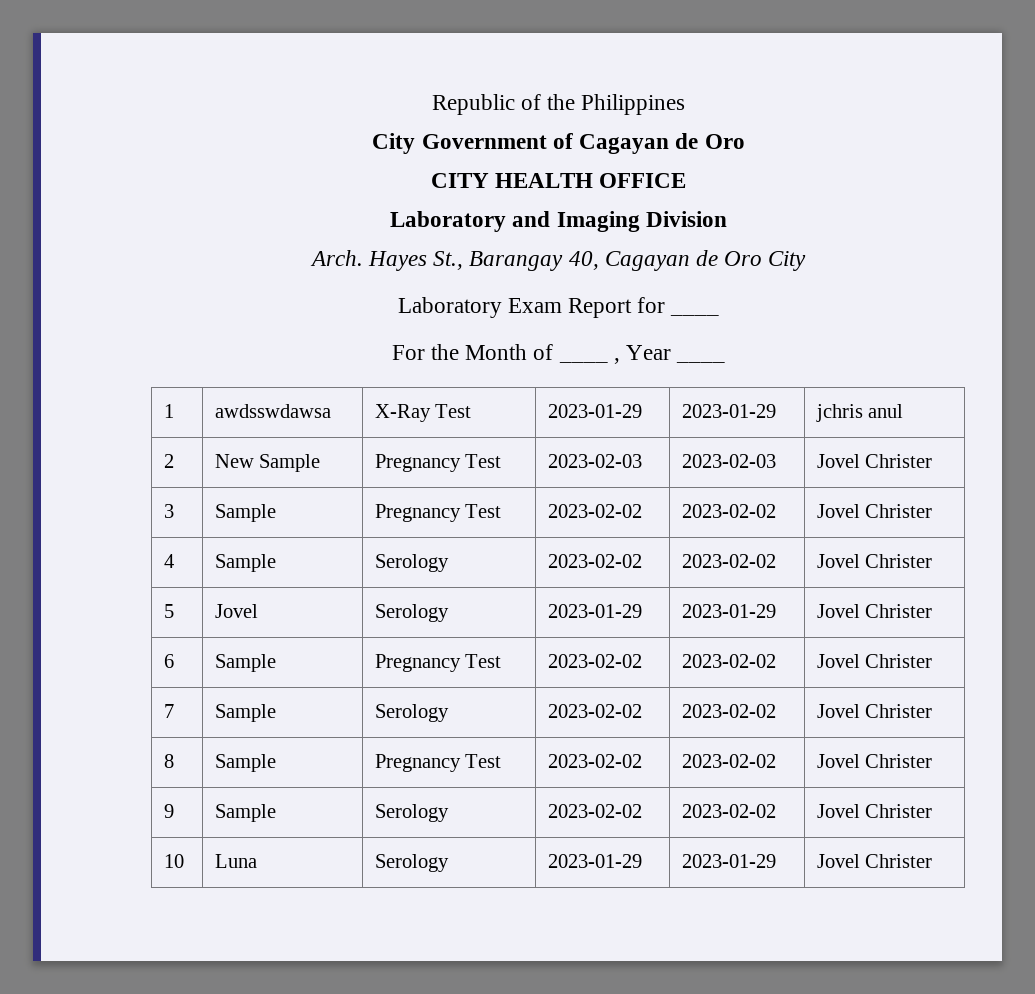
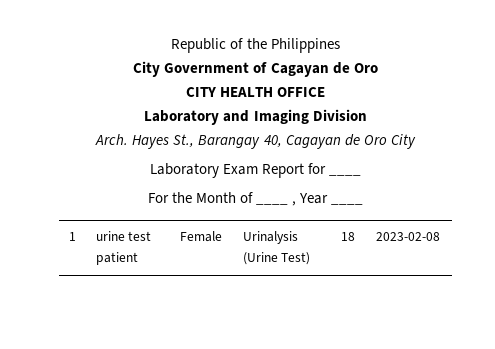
[214,404,331,418] [374,404,472,422] [547,404,642,418] [681,404,776,418] [815,404,904,422] [163,454,174,468] [214,454,321,472] [374,454,502,472] [547,454,642,468] [681,454,776,468] [816,454,933,468] [163,504,174,518] [214,504,276,522] [374,504,502,522] [547,504,642,518] [681,504,776,518] [816,504,933,518] [163,554,174,568] [214,554,276,572] [374,554,449,572] [547,554,642,568] [681,554,776,568] [816,554,933,568] [163,604,174,618] [214,604,258,618] [374,604,449,622] [547,604,642,618] [681,604,776,618] [816,604,933,618] [163,654,174,668] [214,654,276,672] [374,654,502,672] [547,654,642,668] [681,654,776,668] [816,654,933,668] [163,704,174,718] [214,704,276,722] [374,704,449,722] [547,704,642,718] [681,704,776,718] [816,704,933,718] [163,754,174,768] [214,754,276,772] [374,754,502,772] [547,754,642,768] [681,754,776,768] [816,754,933,768] [163,804,174,818] [214,804,276,822] [374,804,449,822] [547,804,642,818] [681,804,776,818] [816,804,933,818] [163,854,184,868] [214,854,257,868] [374,854,449,872] [547,854,642,868] [681,854,776,868] [816,854,933,868] awdsswdawsa | X-Ray Test | 2023-01-29 | 2023-01-29 | jchris anul // 2 | New Sample | Pregnancy Test | 2023-02-03 | 2023-02-03 | Jovel Christer // 3 | Sample | Pregnancy Test | 2023-02-02 | 2023-02-02 | Jovel Christer // 4 | Sample | Serology | 2023-02-02 | 2023-02-02 | Jovel Christer // 5 | Jovel | Serology | 2023-01-29 | 2023-01-29 | Jovel Christer // 6 | Sample | Pregnancy Test | 2023-02-02 | 2023-02-02 | Jovel Christer // 7 | Sample | Serology | 2023-02-02 | 2023-02-02 | Jovel Christer // 8 | Sample | Pregnancy Test | 2023-02-02 | 2023-02-02 | Jovel Christer // 9 | Sample | Serology | 2023-02-02 | 2023-02-02 | Jovel Christer // 10 | Luna | Serology | 2023-01-29 | 2023-01-29 | Jovel Christer -> [95,231,152,241] [95,252,138,265] [179,231,222,242] [242,231,298,244] [242,252,311,265] [340,232,355,241] [375,232,440,241] urine test patient | Female | Urinalysis (Urine Test) | 18 | 2023-02-08

